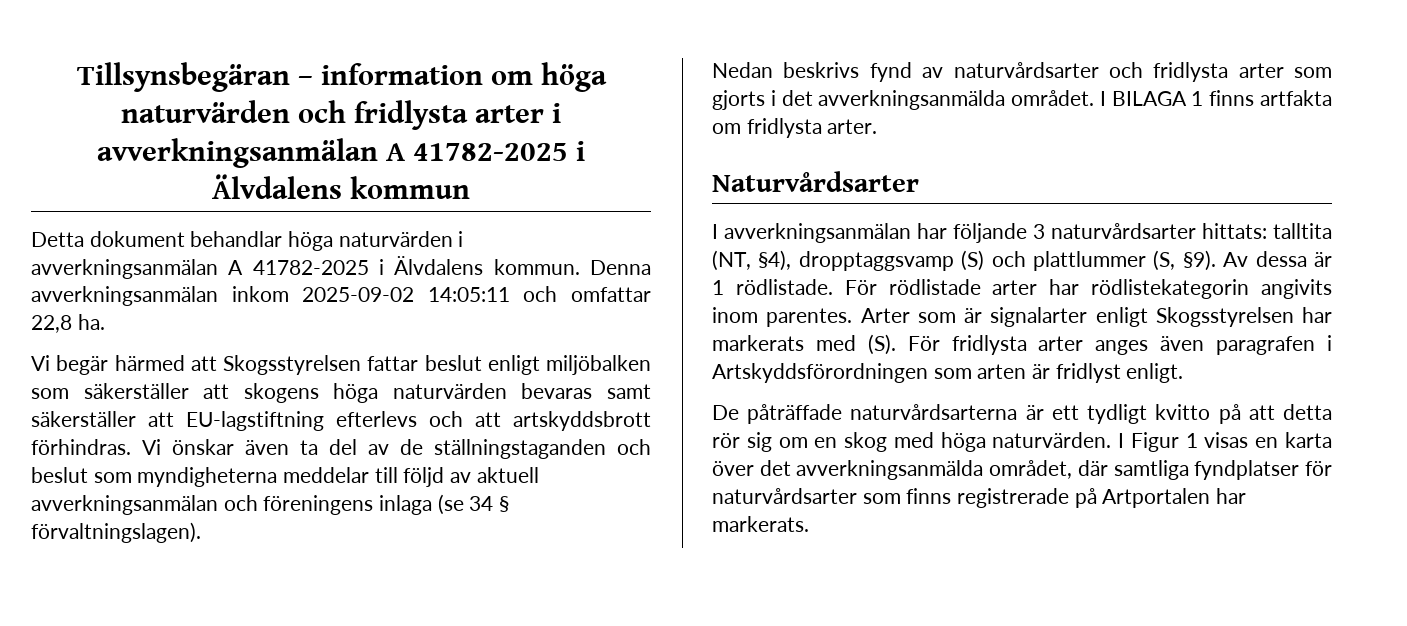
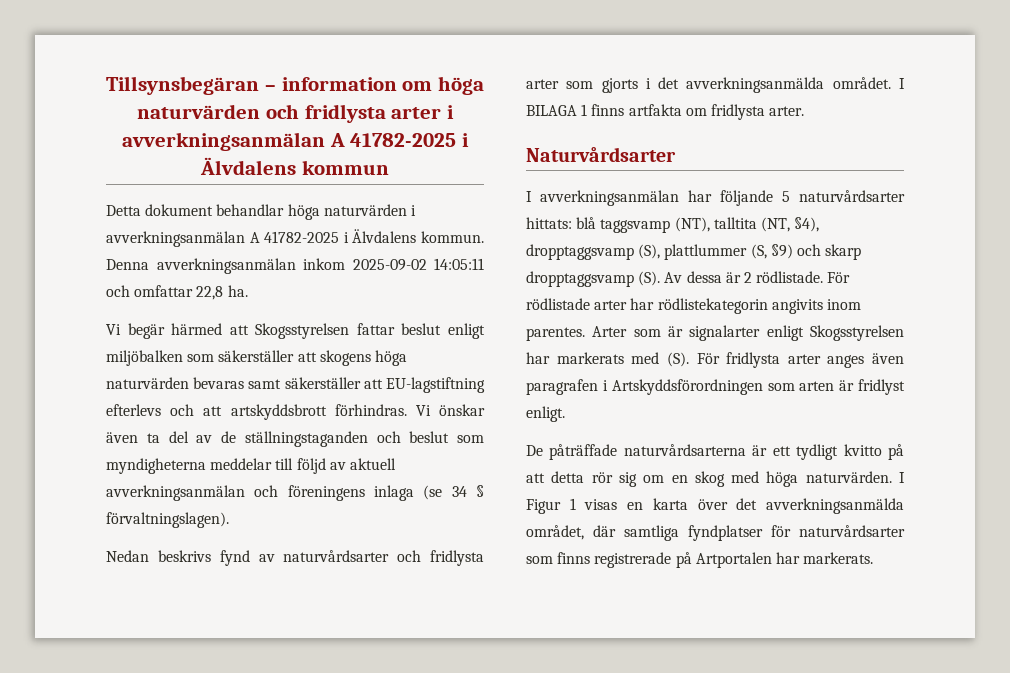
[1033,224,1045,239] 3 -> [782,191,790,202] 5
(1267, 231) none -> [576,217,710,233] blå taggsvamp (NT),
[961,250,1216,271] (S) och plattlummer (S, §9). -> [638,244,862,260] [526,271,661,287] (S), plattlummer (S, §9) och skarp dropptaggsvamp (S).
[712,280,724,295] 1 -> [743,272,752,283] 2

